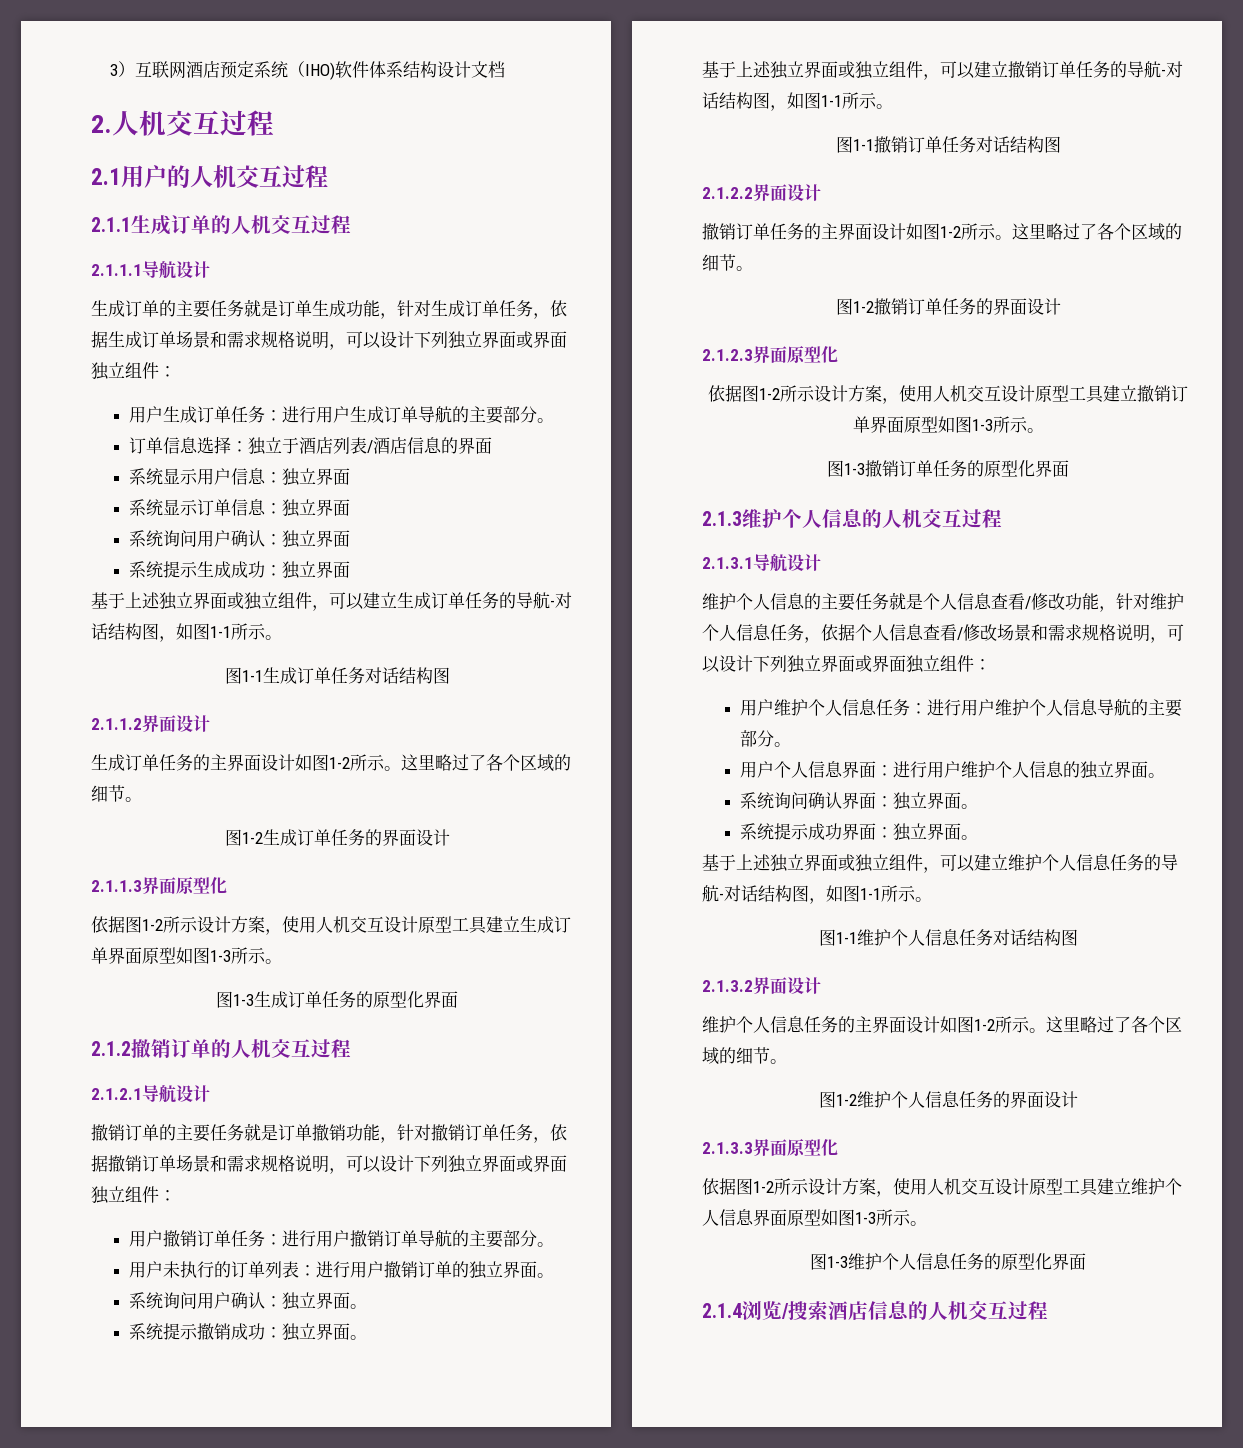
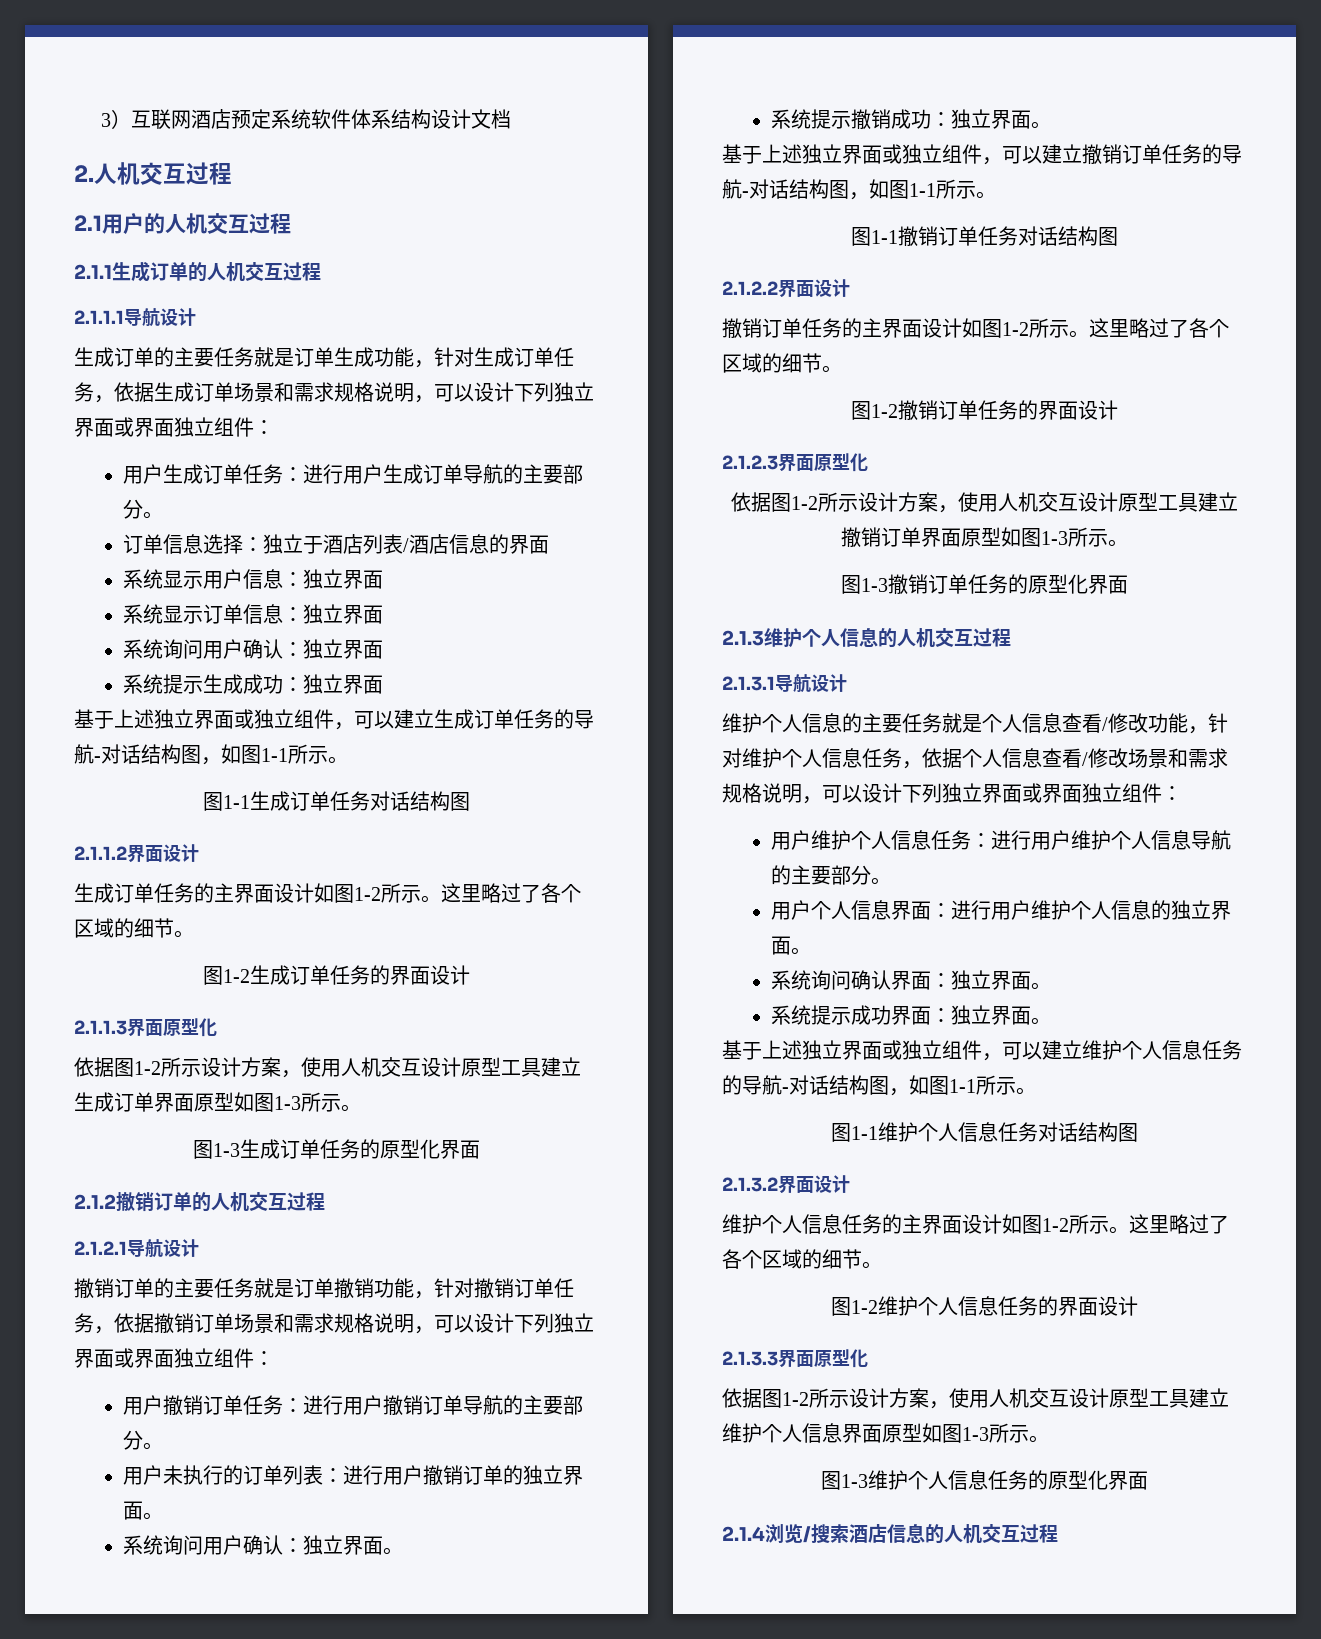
[288,61,336,80] （IHO) -> (312, 119) none

